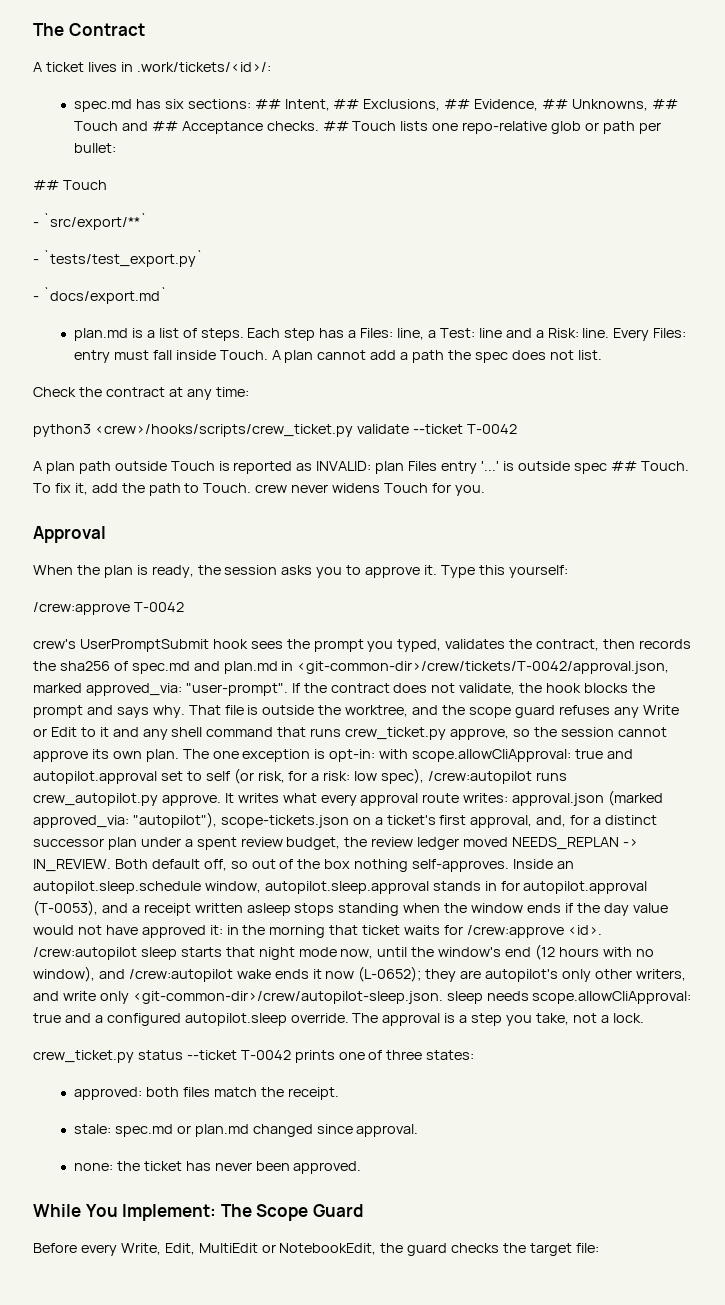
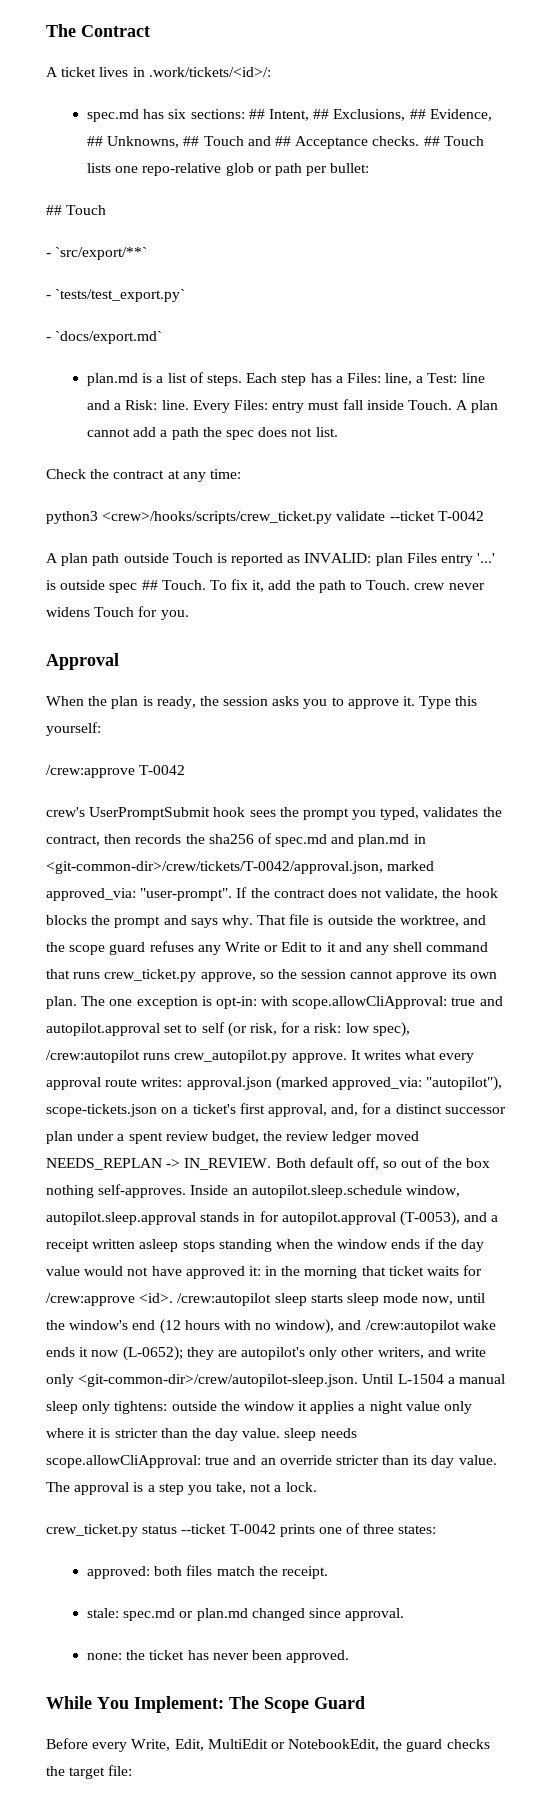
[225,947,295,960] that night -> [346,1293,379,1306] sleep
(443, 997) none -> [362,1374,505,1384] [46,1401,473,1414] [46,1428,281,1441] Until L-1504 a manual sleep only tightens: outside the window it applies a night value only where it is stricter than the day value.
[94,1013,349,1026] a configured autopilot.sleep override. -> [260,1455,497,1468] an override stricter than its day value.

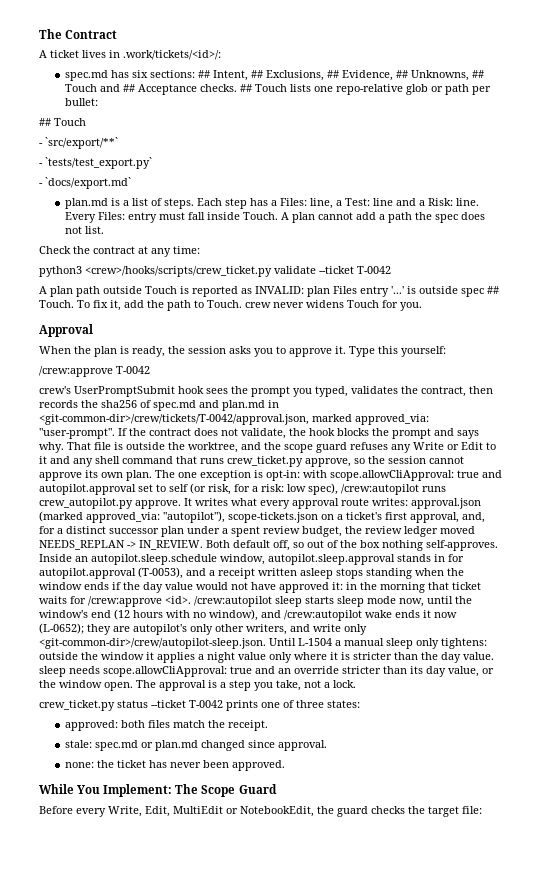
[458,1455,497,1465] value. -> [448,666,494,677] [39,680,133,691] value, or the window open.

